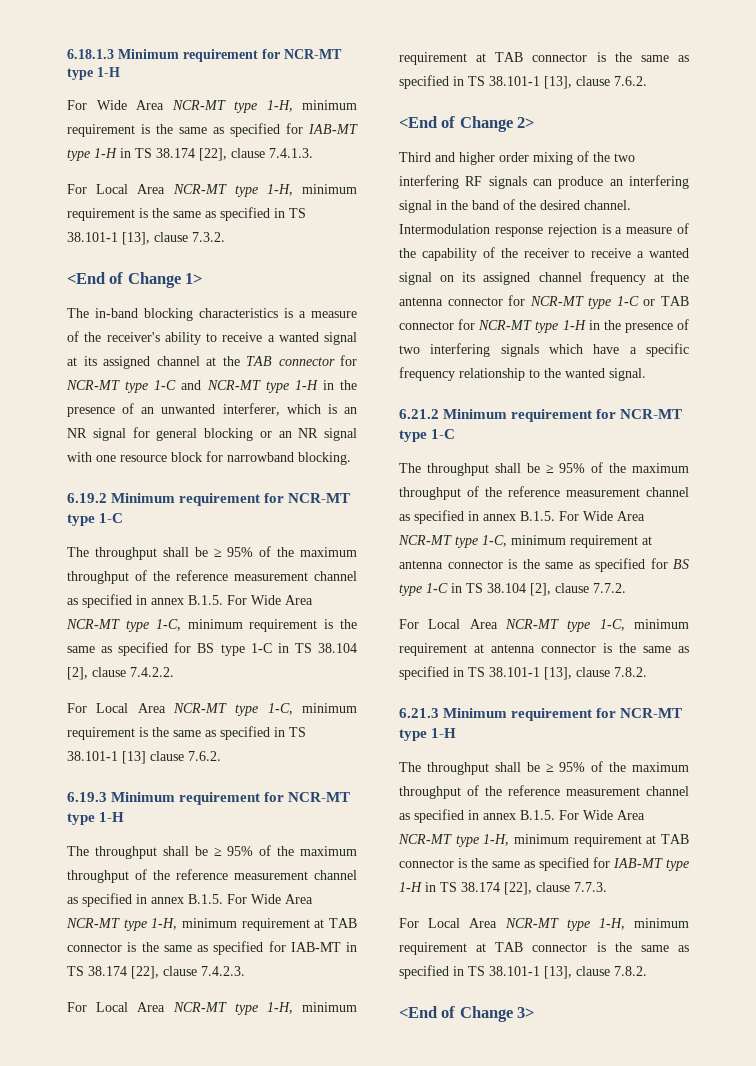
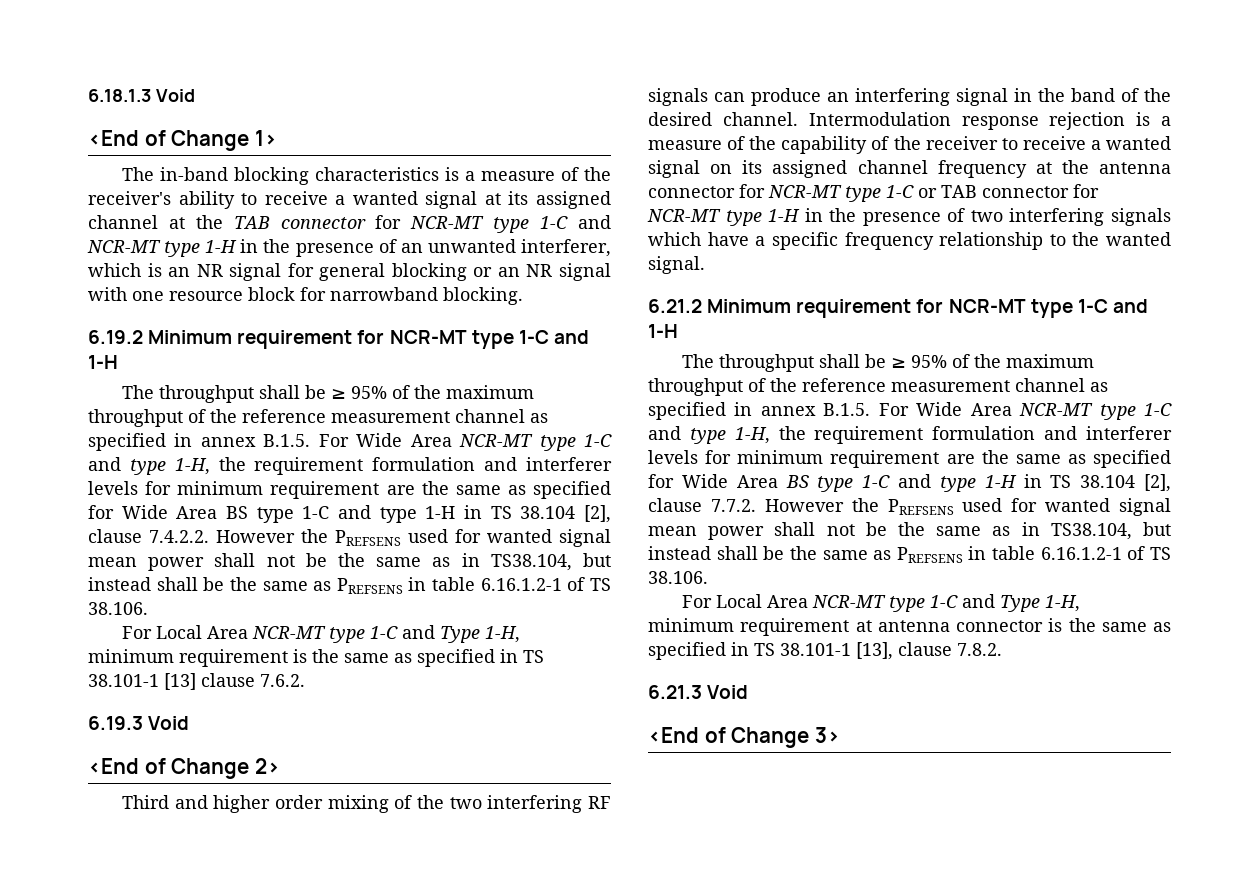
[118,49,342,62] [67,67,120,80] [67,100,357,113] [67,123,358,137] [67,148,313,161] [67,184,357,197] [67,207,306,221] [67,232,225,245] Minimum requirement for NCR-MT type 1-H // For Wide Area NCR-MT type 1-H, minimum requirement is the same as specified for IAB-MT type 1-H in TS 38.174 [22], clause 7.4.1.3. // For Local Area NCR-MT type 1-H, minimum requirement is the same as specified in TS 38.101-1 [13], clause 7.3.2. -> [155,89,195,102] Void
[67,546,357,560] [67,570,357,584] [67,594,313,608] [66,619,357,632] [67,642,357,656] [67,667,174,680] [67,703,357,716] [67,726,306,740] [67,751,221,764] [67,792,351,805] [67,813,95,825] // The throughput shall be ≥ 95% of the maximum throughput of the reference measurement channel as specified in annex B.1.5. For Wide Area NCR-MT type 1-C, minimum requirement is the same as specified for BS type 1-C in TS 38.104 [2], clause 7.4.2.2. // For Local Area NCR-MT type 1-C, minimum requirement is the same as specified in TS 38.101-1 [13] clause 7.6.2. // 6.19.3 Minimum requirement for NCR-MT type -> [553,330,589,344] and
[151,918,357,931] [67,941,357,955] [67,966,245,979] [67,1002,357,1015] [399,52,689,65] [399,75,647,89] 1-H, minimum requirement at TAB connector is the same as specified for IAB-MT in TS 38.174 [22], clause 7.4.2.3. // For Local Area NCR-MT type 1-H, minimum requirement at TAB connector is the same as specified in TS 38.101-1 [13], clause 7.6.2. -> [584,434,613,447] [88,457,612,475] [88,481,611,499] [88,505,611,523] [88,529,611,547] [88,553,611,571] [88,577,611,594] [88,602,148,615] [122,625,521,643] [88,649,544,667] [88,673,305,690] [88,716,190,730] 1-C and type 1-H, the requirement formulation and interferer levels for minimum requirement are the same as specified for Wide Area BS type 1-C and type 1-H in TS 38.104 [2], clause 7.4.2.2. However the PREFSENS used for wanted signal mean power shall not be the same as in TS38.104, but instead shall be the same as PREFSENS in table 6.16.1.2-1 of TS 38.106. // For Local Area NCR-MT type 1-C and Type 1-H, minimum requirement is the same as specified in TS 38.101-1 [13] clause 7.6.2. // 6.19.3 Void
[399,462,689,476] [399,486,689,500] [399,510,645,524] [398,535,652,548] [399,558,689,572] [399,583,626,596] [399,619,689,632] [399,643,689,656] [399,666,647,680] [399,708,683,721] [399,729,427,741] // The throughput shall be ≥ 95% of the maximum throughput of the reference measurement channel as specified in annex B.1.5. For Wide Area NCR-MT type 1-C, minimum requirement at antenna connector is the same as specified for BS type 1-C in TS 38.104 [2], clause 7.7.2. // For Local Area NCR-MT type 1-C, minimum requirement at antenna connector is the same as specified in TS 38.101-1 [13], clause 7.8.2. // 6.21.3 Minimum requirement for NCR-MT type -> [1112,299,1148,313] and
[483,834,689,847] [399,857,689,871] [399,882,607,895] [399,918,689,931] [399,942,524,955] 1-H, minimum requirement at TAB connector is the same as specified for IAB-MT type 1-H in TS 38.174 [22], clause 7.7.3. // For Local Area NCR-MT type 1-H, minimum requirement at TAB -> [1144,403,1172,416] [648,426,1172,444] [648,450,1171,468] [648,474,1171,492] [648,498,1171,516] [648,522,1171,540] [648,546,1171,563] [648,571,708,584] [682,594,1081,612] [648,618,950,636] 1-C and type 1-H, the requirement formulation and interferer levels for minimum requirement are the same as specified for Wide Area BS type 1-C and type 1-H in TS 38.104 [2], clause 7.7.2. However the PREFSENS used for wanted signal mean power shall not be the same as in TS38.104, but instead shall be the same as PREFSENS in table 6.16.1.2-1 of TS 38.106. // For Local Area NCR-MT type 1-C and Type 1-H, minimum requirement at antenna
(647, 971) none -> [648,685,749,699] // 6.21.3 Void

